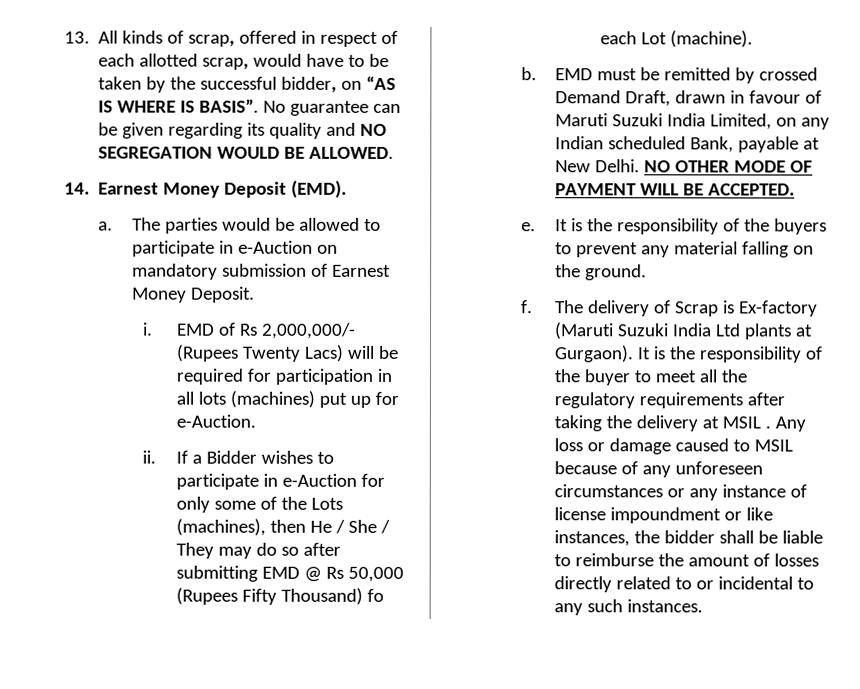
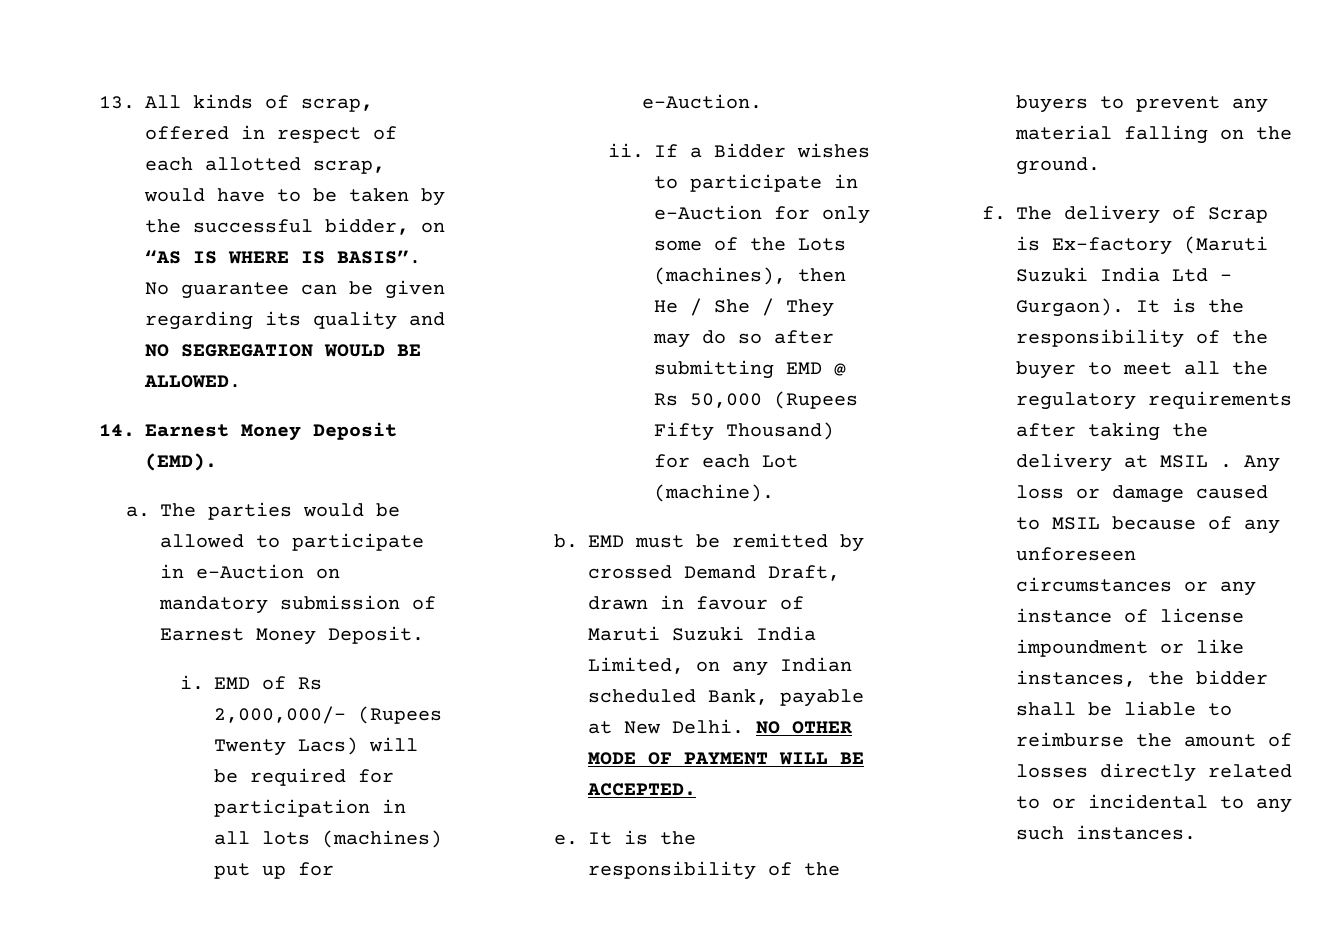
[366,588,384,602] fo -> [653,454,690,468] for
[744,323,813,340] plants at -> [1219,274,1232,281] -

